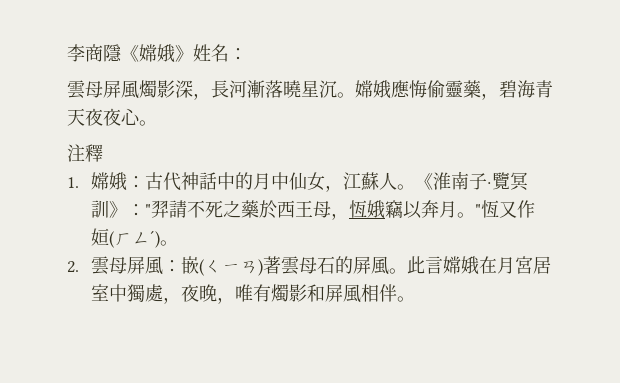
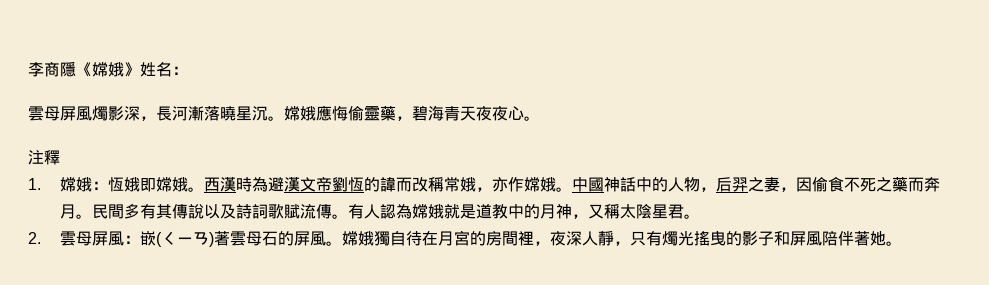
[145,171,529,192] [91,200,536,220] [91,228,161,248] 古代神話中的月中仙女，江蘇人。《淮南子·覽冥訓》："羿請不死之藥於西王母，恆娥竊以奔月。"恆又作姮(ㄏㄥˊ) -> [107,176,940,192] [59,203,684,219] 恆娥即嫦娥。西漢時為避漢文帝劉恆的諱而改稱常娥，亦作嫦娥。中國神話中的人物，后羿之妻，因偷食不死之藥而奔月。民間多有其傳說以及詩詞歌賦流傳。有人認為嫦娥就是道教中的月神，又稱太陰星君
[407,256,552,275] [91,284,398,304] 此言嫦娥在月宮居室中獨處，夜晚，唯有燭影和屏風相伴 -> [341,230,886,246] 嫦娥獨自待在月宮的房間裡，夜深人靜，只有燭光搖曳的影子和屏風陪伴著她

